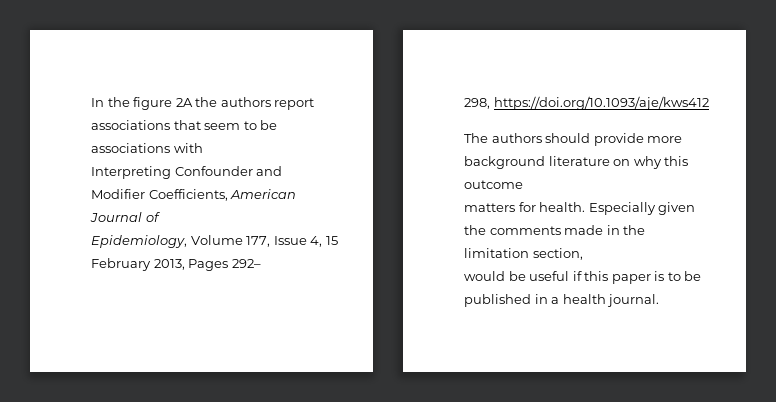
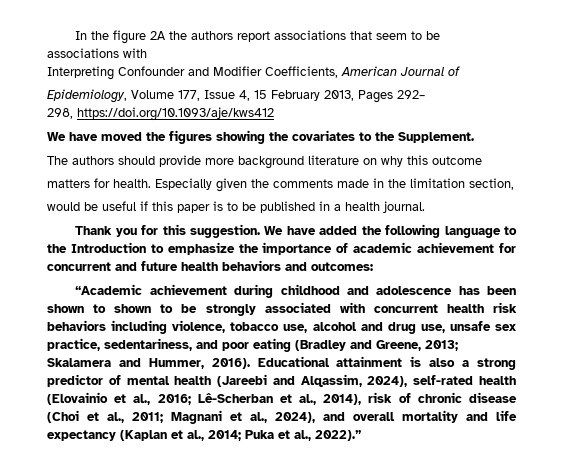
(709, 103) none -> [47,130,474,144] // We have moved the figures showing the covariates to the Supplement.
(660, 300) none -> [75,224,517,238] [47,242,517,255] [47,260,373,271] [75,284,516,298] [47,302,518,316] [47,320,517,334] [47,338,458,352] [47,356,517,370] [47,374,516,387] [47,392,517,405] [47,410,517,424] [47,430,361,441] // Thank you for this suggestion. We have added the following language to the Introduction to emphasize the importance of academic achievement for concurrent and future health behaviors and outcomes: // “Academic achievement during childhood and adolescence has been shown to shown to be strongly associated with concurrent health risk behaviors including violence, tobacco use, alcohol and drug use, unsafe sex practice, sedentariness, and poor eating (Bradley and Greene, 2013; Skalamera and Hummer, 2016). Educational attainment is also a strong predictor of mental health (Jareebi and Alqassim, 2024), self-rated health (Elovainio et al., 2016; Lê-Scherban et al., 2014), risk of chronic disease (Choi et al., 2011; Magnani et al., 2024), and overall mortality and life expectancy (Kaplan et al., 2014; Puka et al., 2022).”

